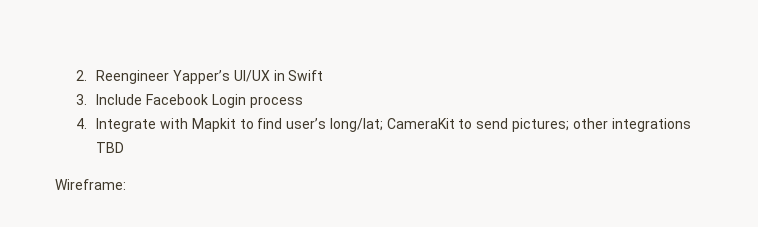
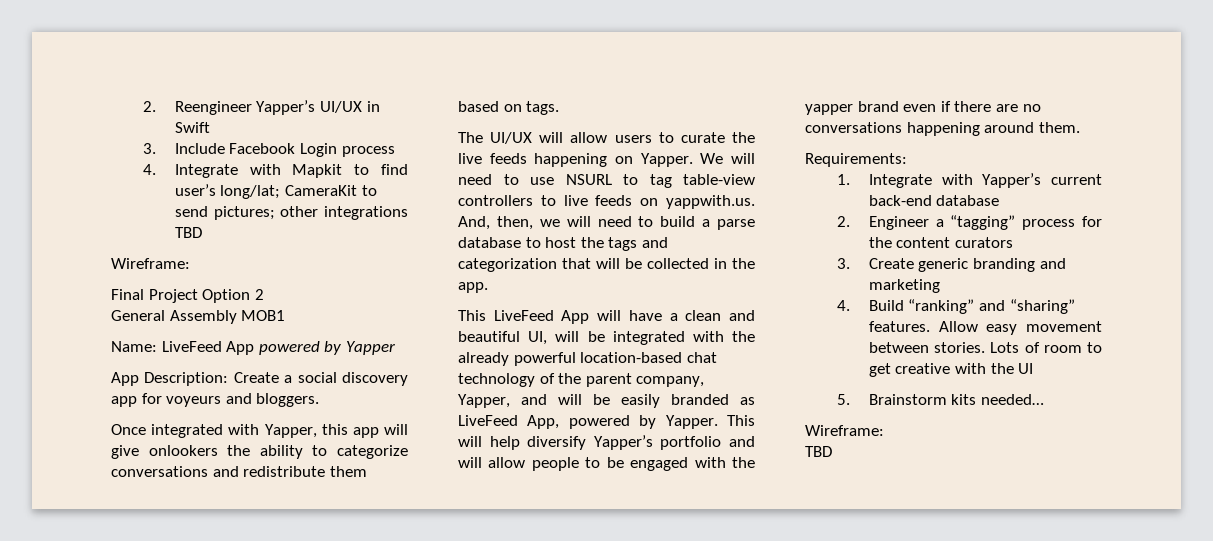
(126, 184) none -> [111,289,264,303] [111,310,286,324] [111,341,395,355] [111,372,408,386] [111,393,320,407] [111,424,408,438] [111,445,408,459] [111,466,367,477] [458,101,560,115] [458,132,755,144] [458,153,755,167] [458,174,755,188] [458,195,755,209] [458,216,755,230] [458,237,668,251] [458,258,755,272] [458,282,488,293] [458,310,755,324] [458,331,755,345] [458,352,717,366] [458,373,705,387] [458,394,755,408] [458,415,755,429] [458,435,755,450] [458,457,755,471] [805,101,1041,115] [805,122,1080,136] [805,153,907,167] [836,173,1102,188] [868,195,1000,206] [836,215,1102,230] [868,237,1014,248] [836,258,1066,272] [868,279,940,293] [836,299,1075,314] [868,321,1102,335] [868,342,1102,353] [868,363,1034,377] [836,394,1045,405] [805,425,884,436] [805,446,832,457] // Final Project Option 2 // General Assembly MOB1 // Name: LiveFeed App powered by Yapper // App Description: Create a social discovery app for voyeurs and bloggers. // Once integrated with Yapper, this app will give onlookers the ability to categorize conversations and redistribute them based on tags. // The UI/UX will allow users to curate the live feeds happening on Yapper. We will need to use NSURL to tag table-view controllers to live feeds on yappwith.us. And, then, we will need to build a parse database to host the tags and categorization that will be collected in the app. // This LiveFeed App will have a clean and beautiful UI, will be integrated with the already powerful location-based chat technology of the parent company, Yapper, and will be easily branded as LiveFeed App, powered by Yapper. This will help diversify Yapper’s portfolio and will allow people to be engaged with the yapper brand even if there are no conversations happening around them. // Requirements: // 1. Integrate with Yapper’s current back-end database // 2. Engineer a “tagging” process for the content curators // 3. Create generic branding and marketing // 4. Build “ranking” and “sharing” features. Allow easy movement between stories. Lots of room to get creative with the UI // 5. Brainstorm kits needed… // Wireframe: // TBD

